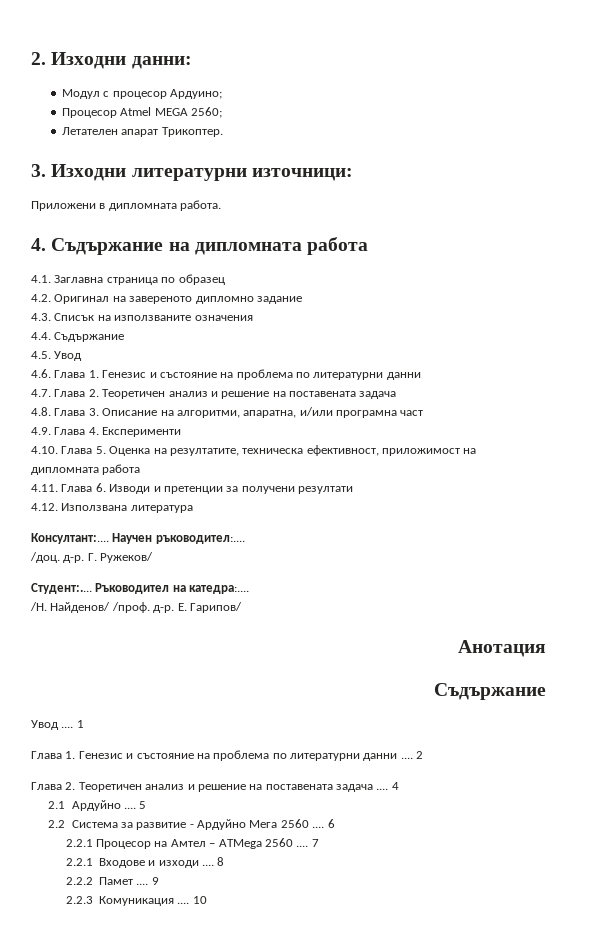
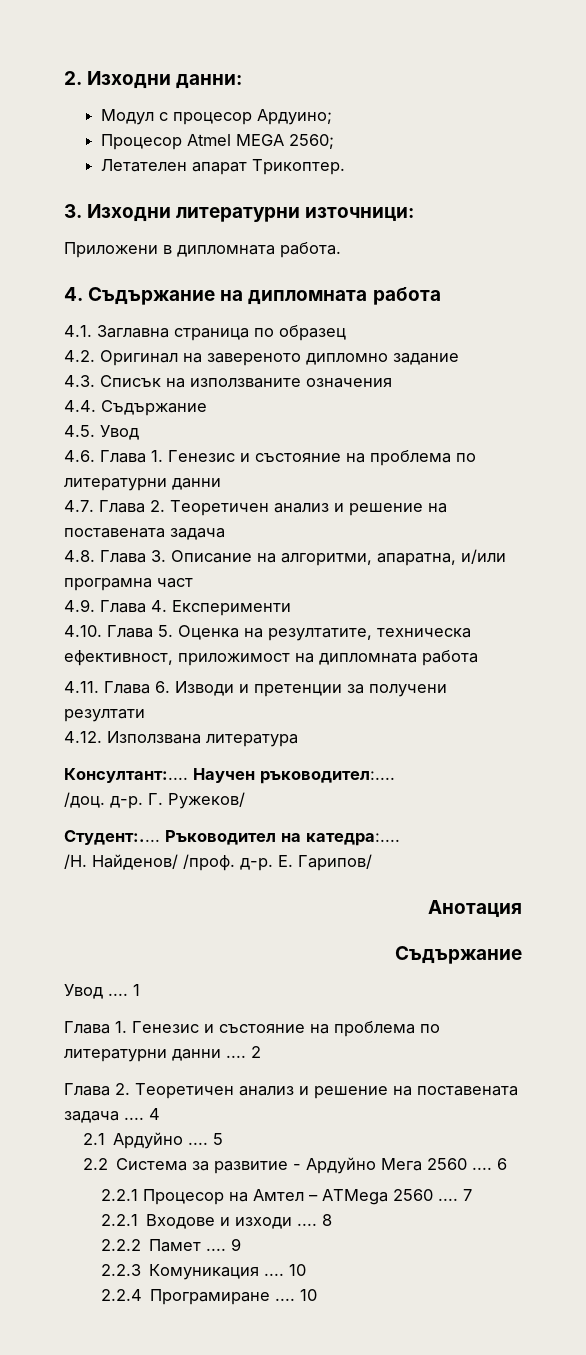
(207, 900) none -> [101,1289,318,1305] // 2.2.4 Програмиране .... 10

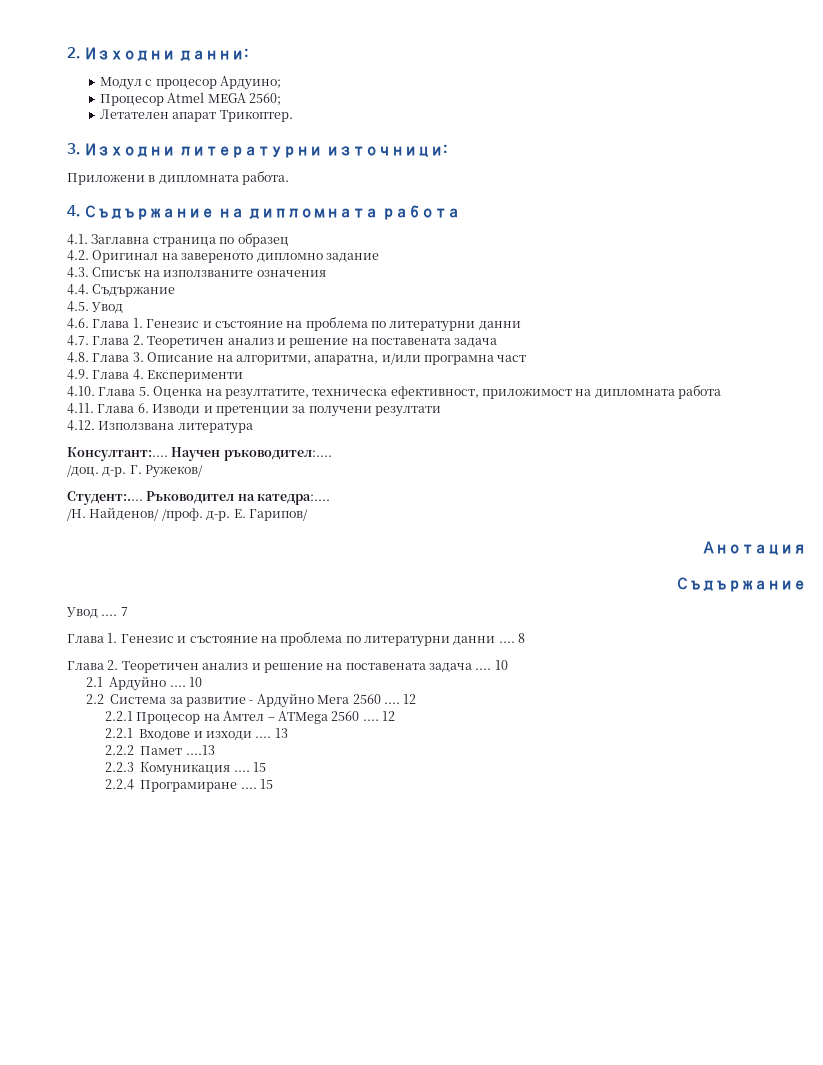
[133,984,140,996] 1 -> [120,607,128,616] 7
[251,1046,261,1058] 2 -> [518,633,526,643] 8
[149,1108,160,1120] 4 -> [494,660,508,670] 10
[212,1133,223,1145] 5 -> [189,677,203,687] 10
[496,1158,507,1170] 6 -> [403,694,417,704] 12
[463,1189,473,1201] 7 -> [382,711,396,721] 12
[322,1214,333,1226] 8 -> [274,728,288,738] 13
[206,1238,242,1251] .... 9 -> [185,745,215,755] ....13
[289,1264,307,1276] 10 -> [253,762,267,772] 15
[300,1289,318,1301] 10 -> [260,779,274,789] 15

